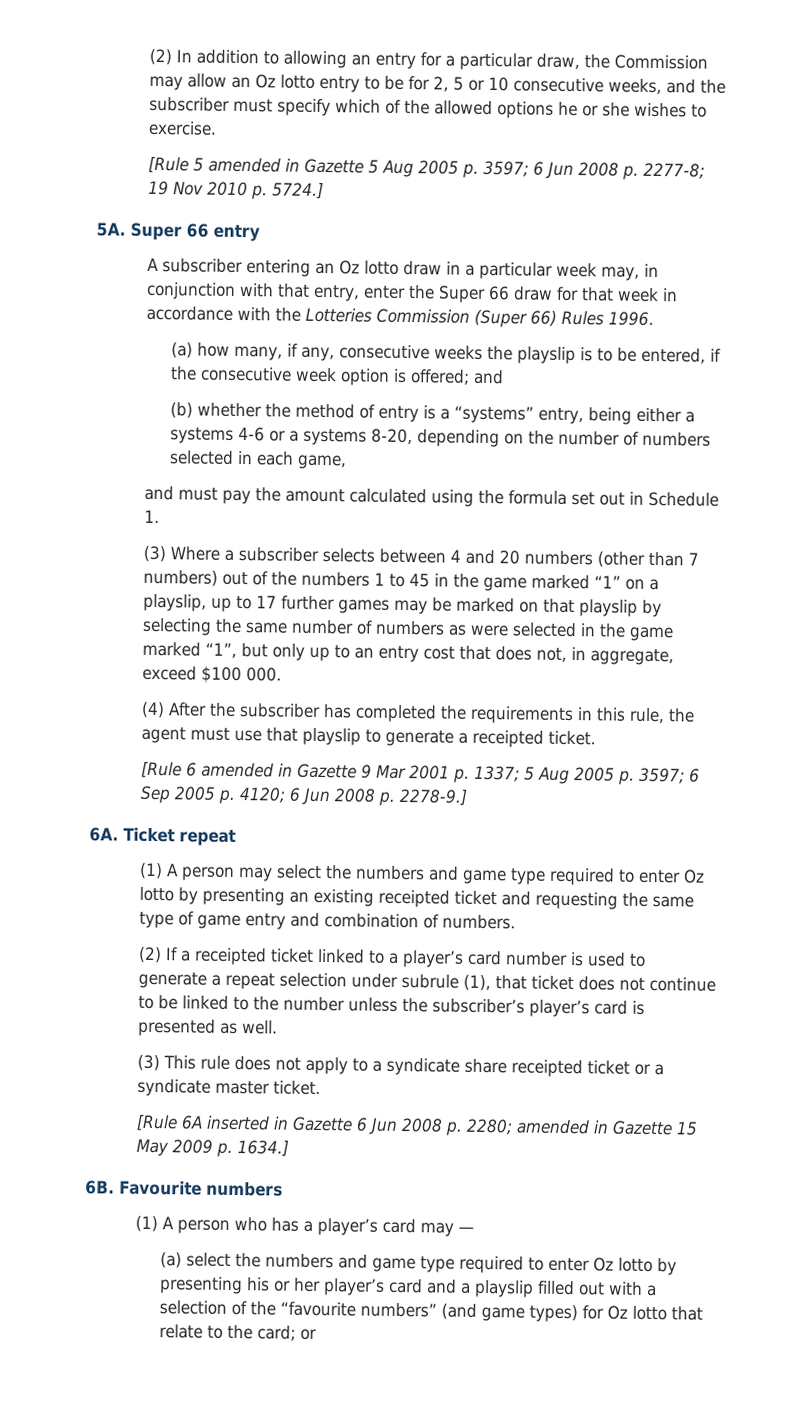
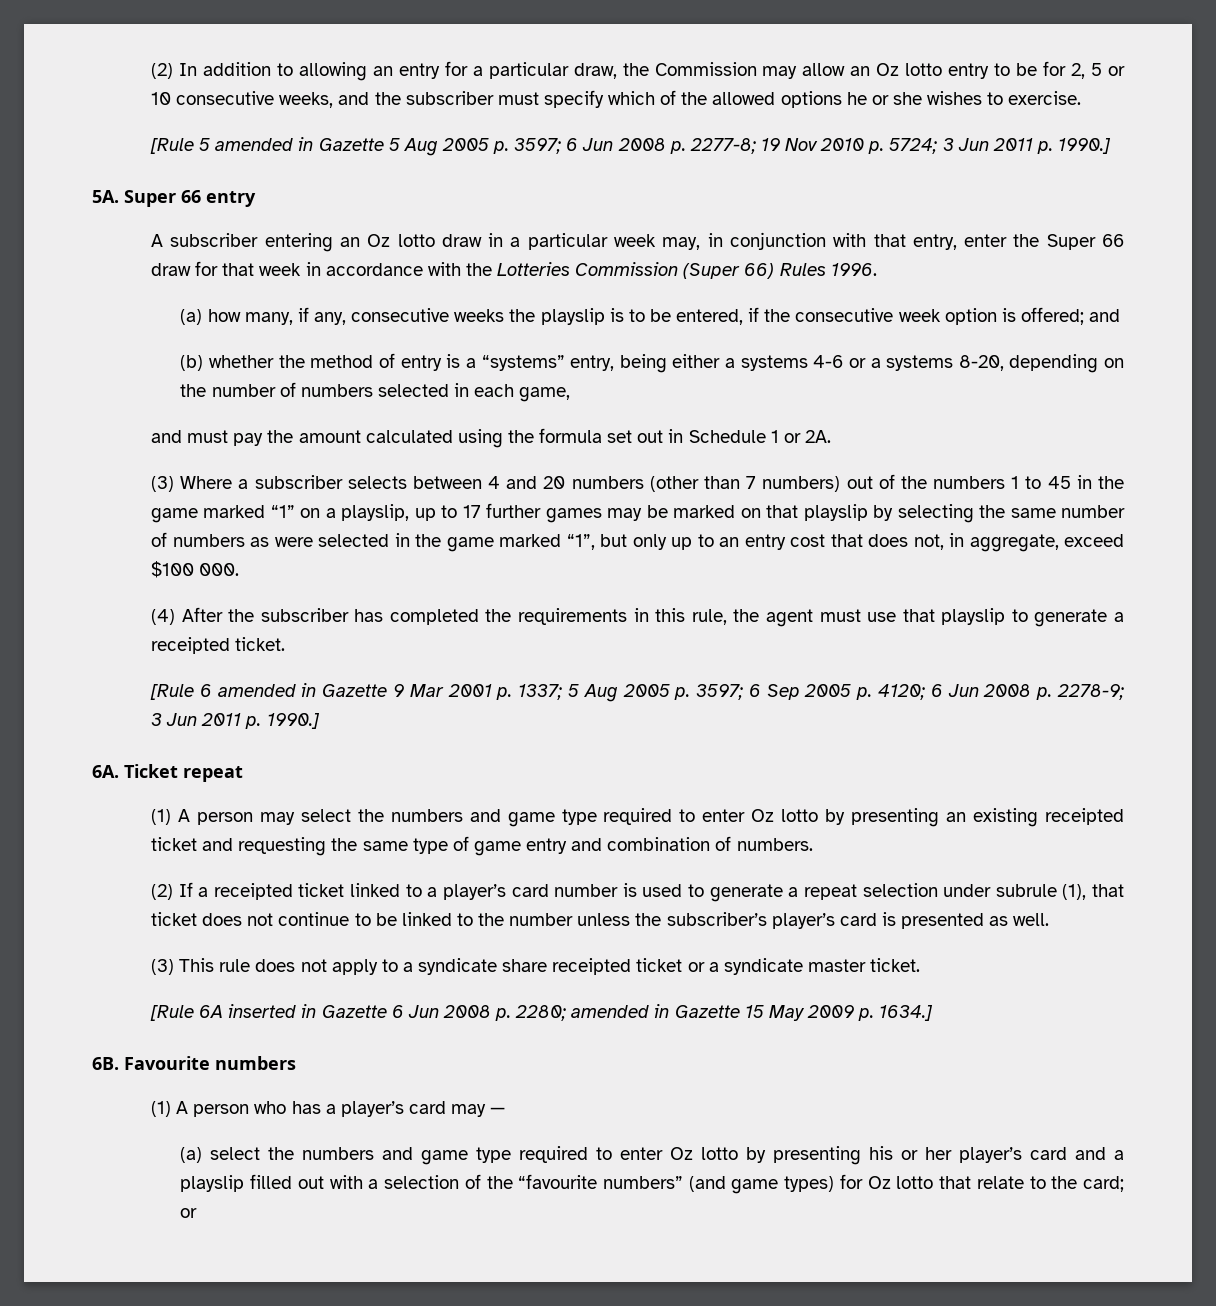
[271,182,324,199] 5724.] -> [889,138,1112,154] 5724; 3 Jun 2011 p. 1990.]
[143,509,160,524] 1. -> [770,430,831,443] 1 or 2A.
[398,788,468,806] 2278-9.] -> [1056,684,1124,700] [150,713,320,729] 2278-9; 3 Jun 2011 p. 1990.]

